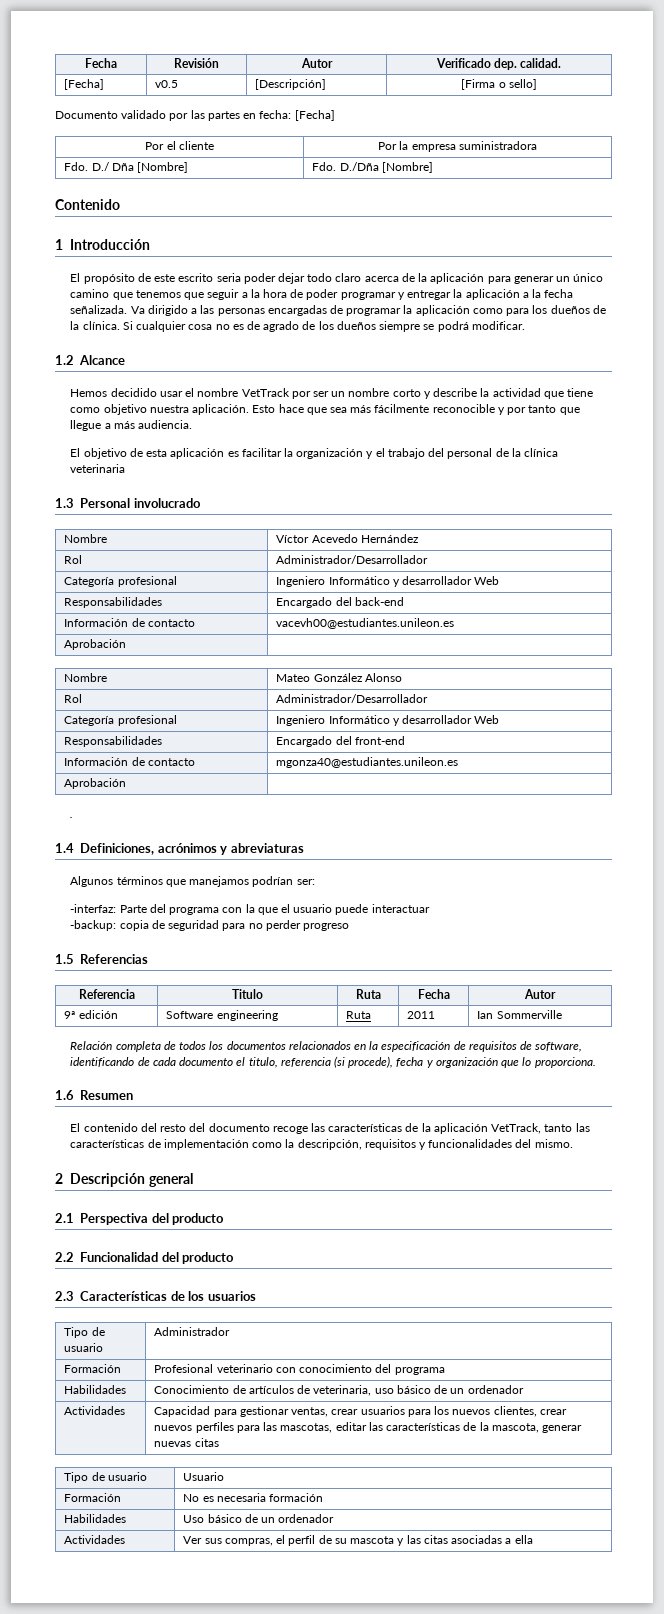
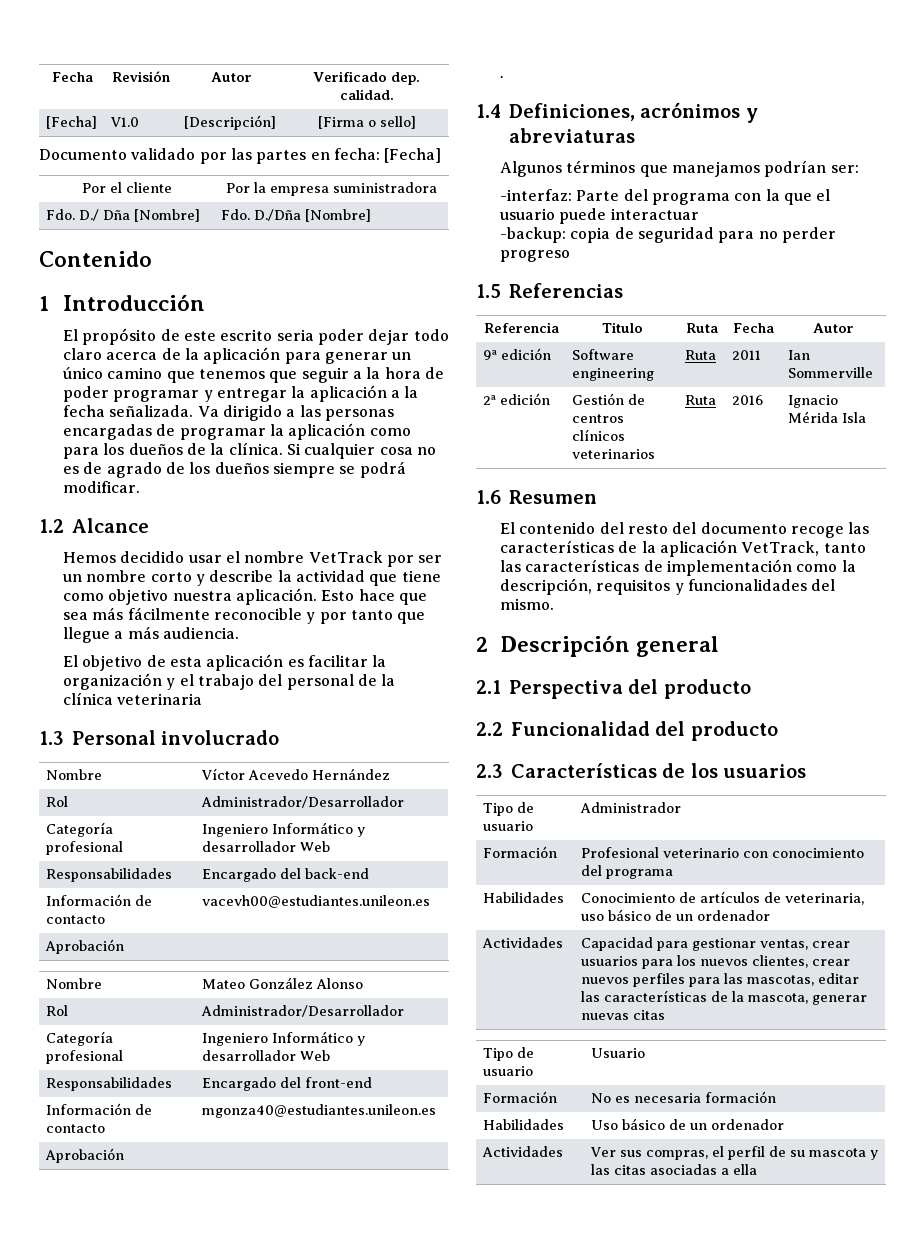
[155,80,179,88] v0.5 -> [109,117,139,127] V1.0
[70,1041,583,1052] [70,1056,596,1068] // Relación completa de todos los documentos relacionados en la especificación de requisitos de software, identificando de cada documento el titulo, referencia (si procede), fecha y organización que lo proporciona. -> [482,393,550,405] [571,393,645,405] [571,414,624,423] [571,429,625,441] [571,449,655,459] [684,395,716,405] [731,395,763,405] [787,395,838,408] [787,411,866,423] // 2ª edición | Gestión de centros clínicos veterinarios | Ruta | 2016 | Ignacio Mérida Isla

